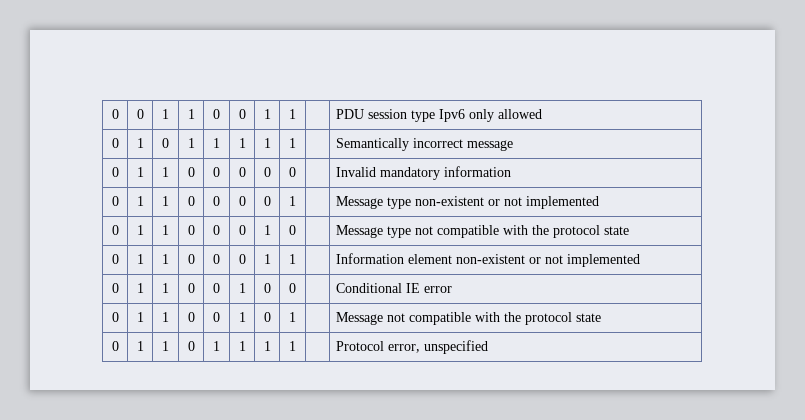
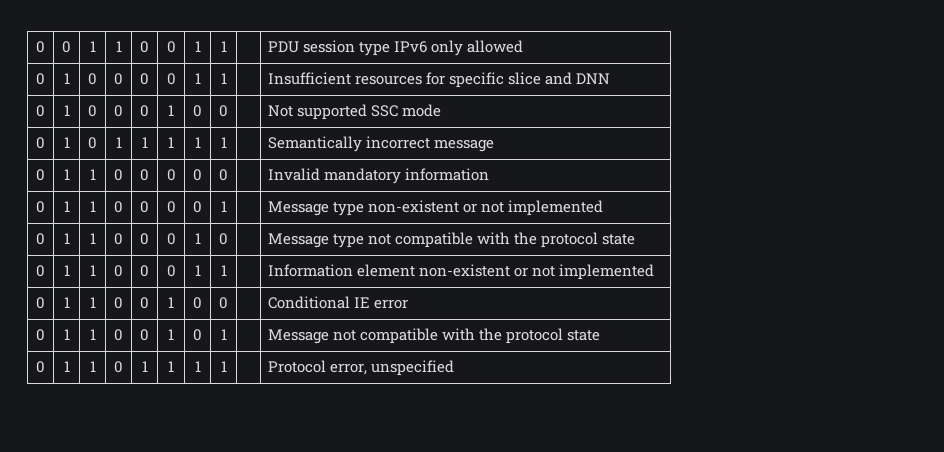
[439,109,466,122] Ipv6 -> [394,41,428,53] IPv6
(543, 114) none -> [36,73,45,85] [63,73,70,84] [88,73,97,85] [114,73,123,85] [140,73,149,85] [166,73,176,85] [194,73,201,84] [220,73,227,84] [268,72,611,88] [36,105,45,117] [63,105,70,116] [88,105,97,117] [114,105,123,117] [140,105,149,117] [168,105,174,116] [193,105,202,117] [219,105,228,117] [268,104,442,120] // 0 | 1 | 0 | 0 | 0 | 0 | 1 | 1 | | Insufficient resources for specific slice and DNN // 0 | 1 | 0 | 0 | 0 | 1 | 0 | 0 | | Not supported SSC mode

